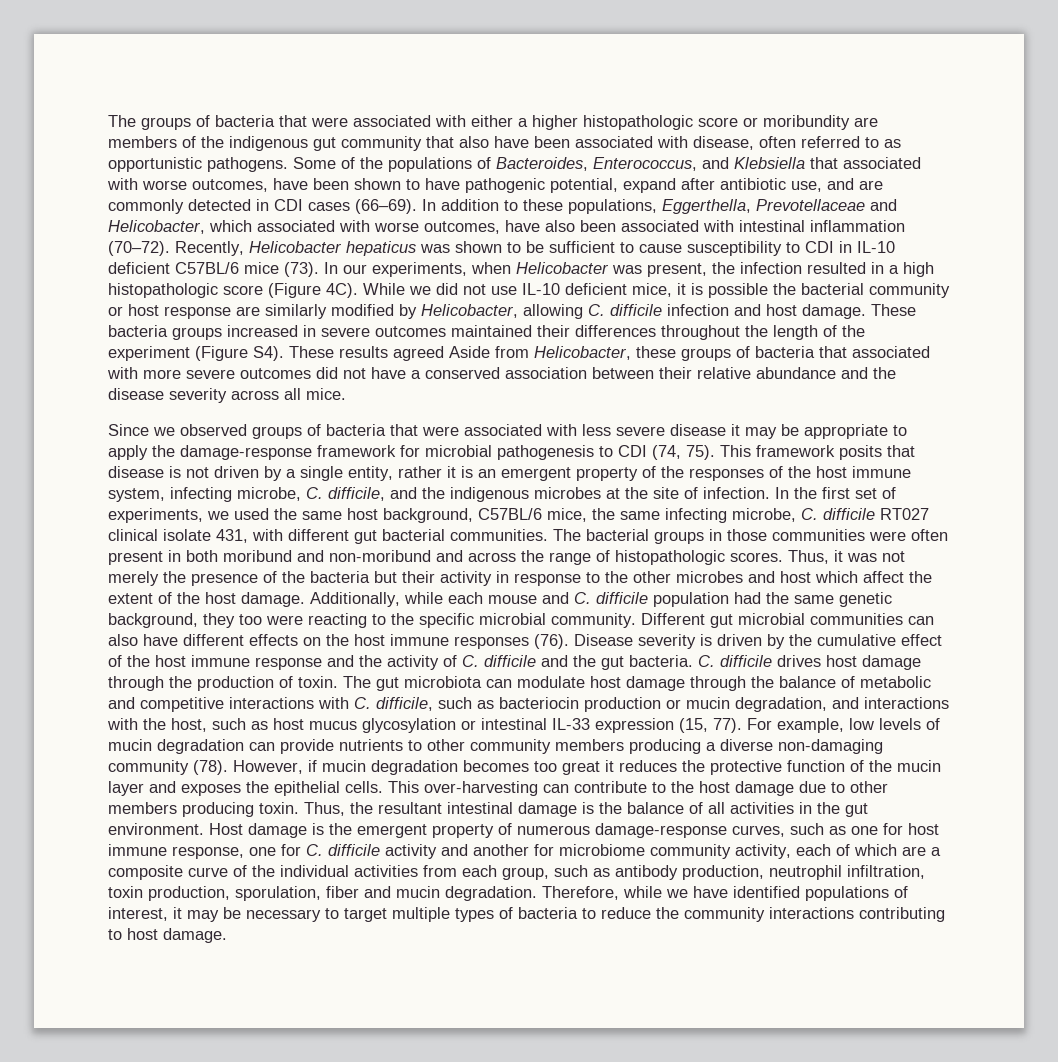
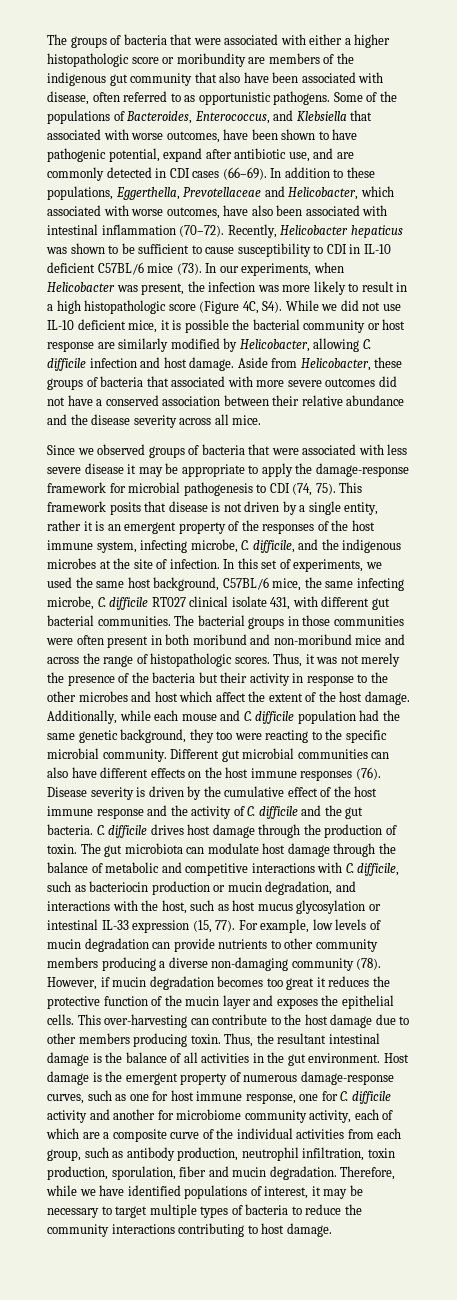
[807,262,866,274] resulted -> [257,281,394,295] was more likely to result
[326,283,358,298] 4C). -> [242,301,283,314] 4C, S4).
[871,304,916,316] [108,325,865,340] [108,346,444,361] These bacteria groups increased in severe outcomes maintained their differences throughout the length of the experiment (Figure S4). These results agreed -> (235, 364) none
[794,487,850,499] the first -> [237,558,258,569] this
(431, 556) none -> [355,635,382,645] mice

